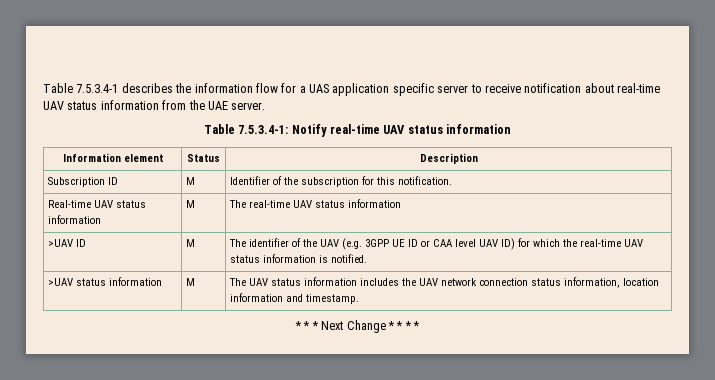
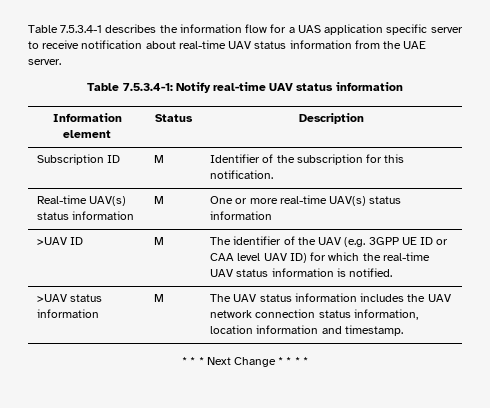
[94,200,147,208] [48,215,102,224] [186,200,196,208] [229,200,313,208] UAV status information | M | The real-time UAV -> [89,196,127,206] [37,211,135,220] [154,196,165,204] [210,195,367,206] UAV(s) status information | M | One or more real-time UAV(s)

